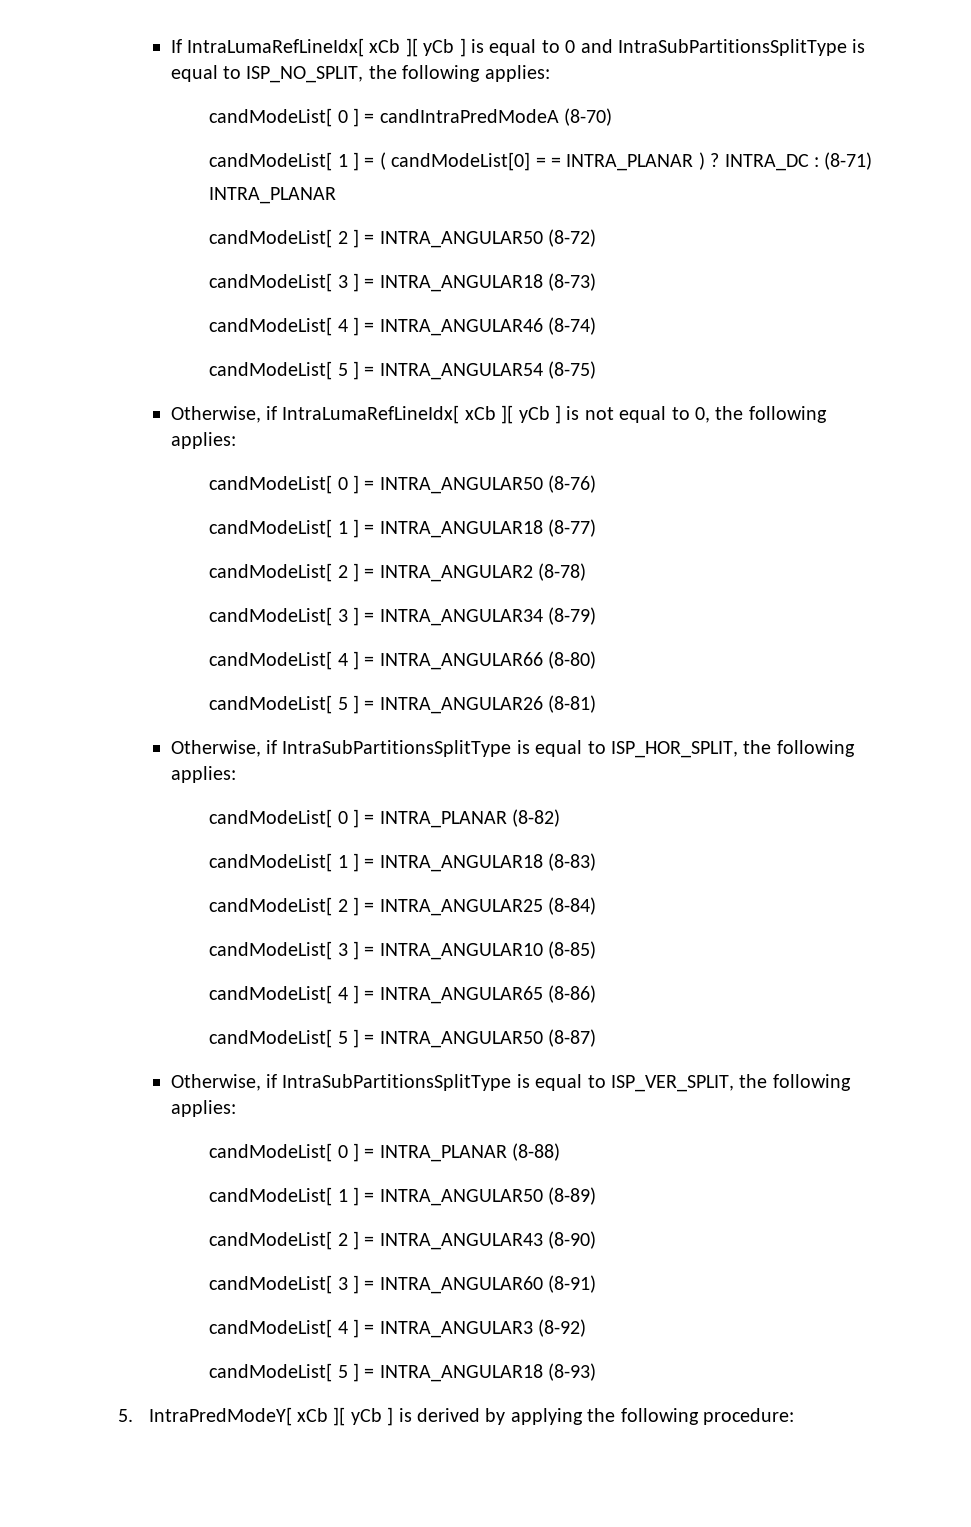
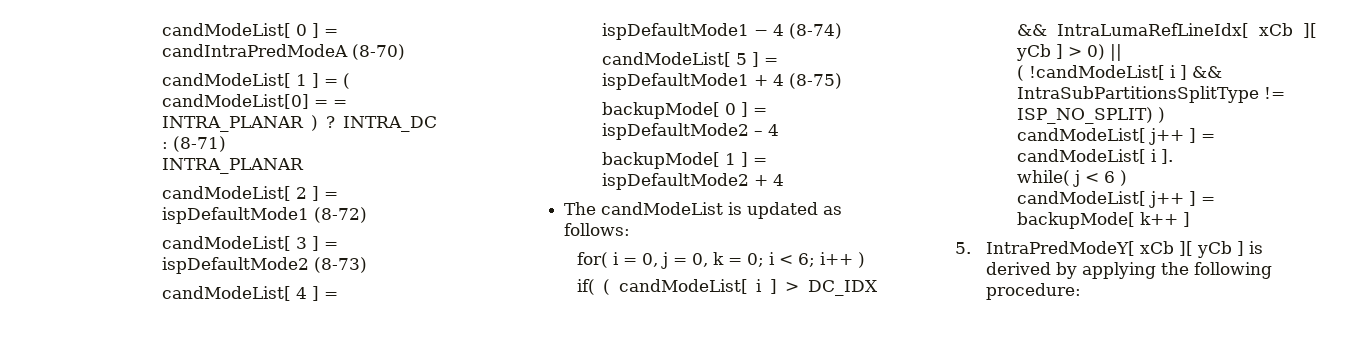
[170,38,866,57] [170,65,550,83] If IntraLumaRefLineIdx[ xCb ][ yCb ] is equal to 0 and IntraSubPartitionsSplitType is equal to ISP_NO_SPLIT, the following applies: // -> (161, 30) none
[379,231,543,248] INTRA_ANGULAR50 -> [161,207,309,224] ispDefaultMode1
[379,274,543,292] INTRA_ANGULAR18 -> [161,257,309,274] ispDefaultMode2
[379,318,543,336] INTRA_ANGULAR46 -> [601,23,784,40] ispDefaultMode1 − 4
[379,361,597,380] [170,405,827,424] [170,432,236,449] [209,475,597,494] [209,519,597,538] [209,563,587,582] [209,607,597,626] [209,651,597,670] [209,695,597,714] [170,740,855,758] [170,766,236,783] [209,809,561,828] [209,853,597,872] [209,897,597,916] [209,941,597,960] [209,985,597,1004] [209,1029,597,1048] [170,1074,851,1092] [170,1100,236,1117] [209,1143,561,1162] [209,1187,597,1206] [209,1231,597,1250] [209,1275,597,1294] [209,1319,587,1338] [209,1363,597,1382] INTRA_ANGULAR54 (8-75) // Otherwise, if IntraLumaRefLineIdx[ xCb ][ yCb ] is not equal to 0, the following applies: // candModeList[ 0 ] = INTRA_ANGULAR50 (8-76) // candModeList[ 1 ] = INTRA_ANGULAR18 (8-77) // candModeList[ 2 ] = INTRA_ANGULAR2 (8-78) // candModeList[ 3 ] = INTRA_ANGULAR34 (8-79) // candModeList[ 4 ] = INTRA_ANGULAR66 (8-80) // candModeList[ 5 ] = INTRA_ANGULAR26 (8-81) // Otherwise, if IntraSubPartitionsSplitType is equal to ISP_HOR_SPLIT, the following applies: // candModeList[ 0 ] = INTRA_PLANAR (8-82) // candModeList[ 1 ] = INTRA_ANGULAR18 (8-83) // candModeList[ 2 ] = INTRA_ANGULAR25 (8-84) // candModeList[ 3 ] = INTRA_ANGULAR10 (8-85) // candModeList[ 4 ] = INTRA_ANGULAR65 (8-86) // candModeList[ 5 ] = INTRA_ANGULAR50 (8-87) // Otherwise, if IntraSubPartitionsSplitType is equal to ISP_VER_SPLIT, the following applies: // candModeList[ 0 ] = INTRA_PLANAR (8-88) // candModeList[ 1 ] = INTRA_ANGULAR50 (8-89) // candModeList[ 2 ] = INTRA_ANGULAR43 (8-90) // candModeList[ 3 ] = INTRA_ANGULAR60 (8-91) // candModeList[ 4 ] = INTRA_ANGULAR3 (8-92) // candModeList[ 5 ] = INTRA_ANGULAR18 (8-93) -> [601,73,842,90] [601,102,767,119] [601,123,779,140] [601,152,767,169] [601,173,784,190] [563,202,842,219] [563,223,630,236] [576,252,865,269] [576,279,878,296] [1016,23,1317,38] [1015,44,1122,61] [1016,65,1222,81] [1016,86,1285,103] [1016,107,1165,124] [1016,128,1215,145] [1016,149,1173,164] [1016,170,1127,187] [1016,191,1215,208] [1016,212,1190,229] ispDefaultMode1 + 4 (8-75) // backupMode[ 0 ] = ispDefaultMode2 – 4 // backupMode[ 1 ] = ispDefaultMode2 + 4 // The candModeList is updated as follows: // for( i = 0, j = 0, k = 0; i < 6; i++ ) // if( ( candModeList[ i ] > DC_IDX && IntraLumaRefLineIdx[ xCb ][ yCb ] > 0) || // ( !candModeList[ i ] && IntraSubPartitionsSplitType != ISP_NO_SPLIT) ) // candModeList[ j++ ] = candModeList[ i ]. // while( j < 6 ) // candModeList[ j++ ] = backupMode[ k++ ]

